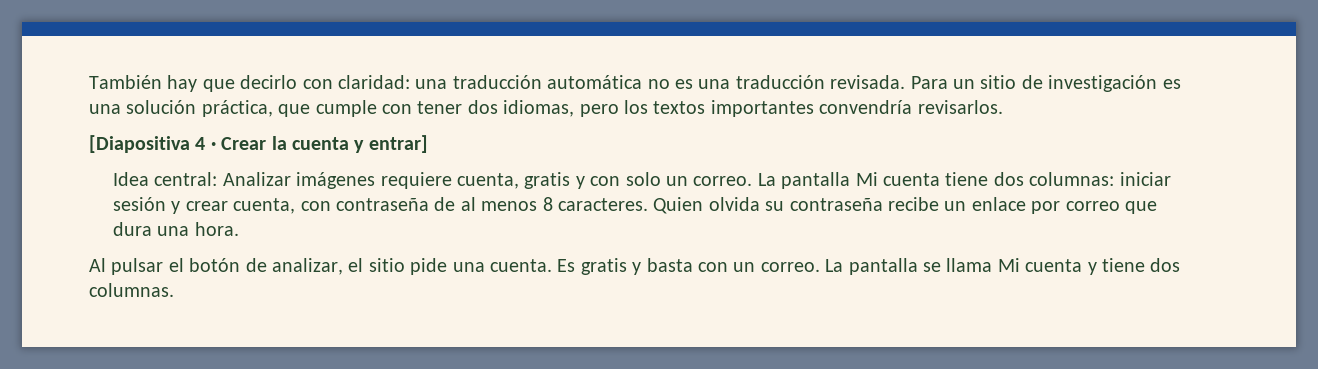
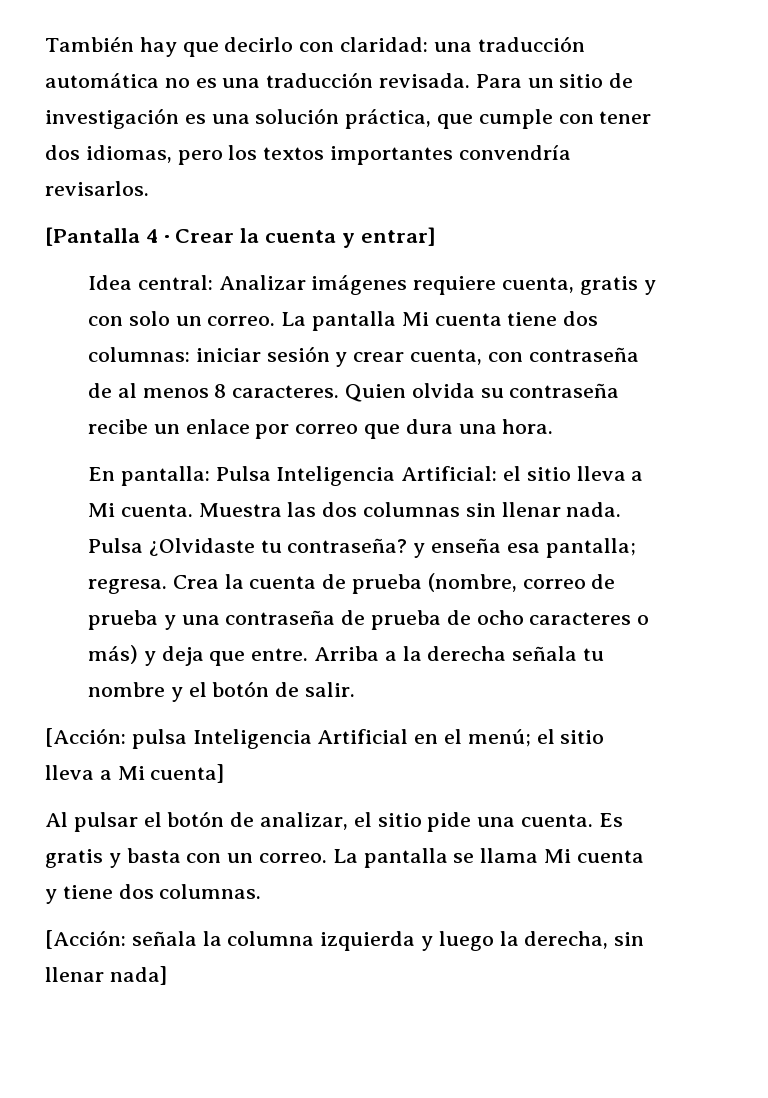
[89,135,190,153] [Diapositiva -> [45,227,140,246] [Pantalla
(239, 229) none -> [87,466,644,486] [87,502,622,517] [87,538,636,558] [87,573,616,594] [87,610,650,630] [87,645,604,666] [87,681,355,702] [45,728,605,749] [45,764,225,783] // En pantalla: Pulsa Inteligencia Artificial: el sitio lleva a Mi cuenta. Muestra las dos columnas sin llenar nada. Pulsa ¿Olvidaste tu contraseña? y enseña esa pantalla; regresa. Crea la cuenta de prueba (nombre, correo de prueba y una contraseña de prueba de ocho caracteres o más) y deja que entre. Arriba a la derecha señala tu nombre y el botón de salir. // [Acción: pulsa Inteligencia Artificial en el menú; el sitio lleva a Mi cuenta]
(174, 290) none -> [45,930,645,951] [45,966,167,985] // [Acción: señala la columna izquierda y luego la derecha, sin llenar nada]

